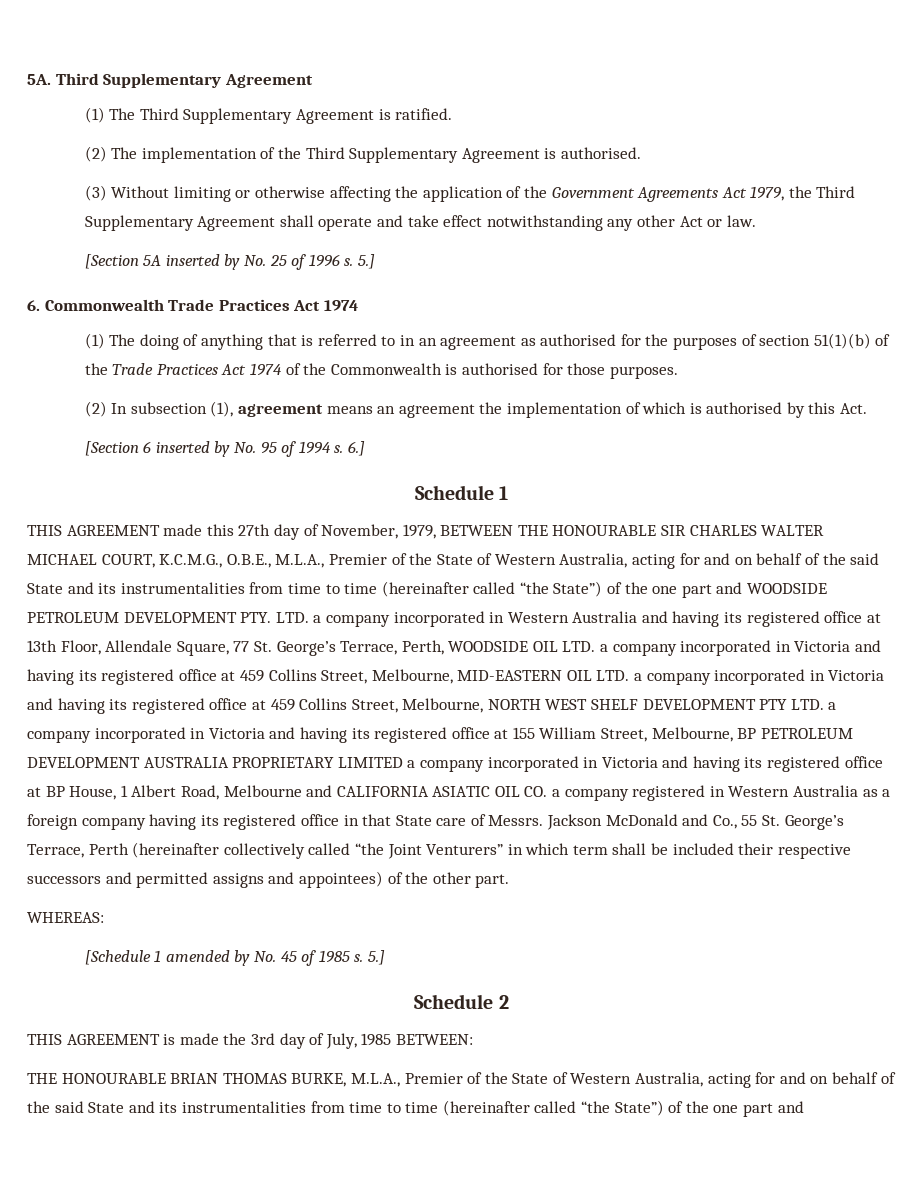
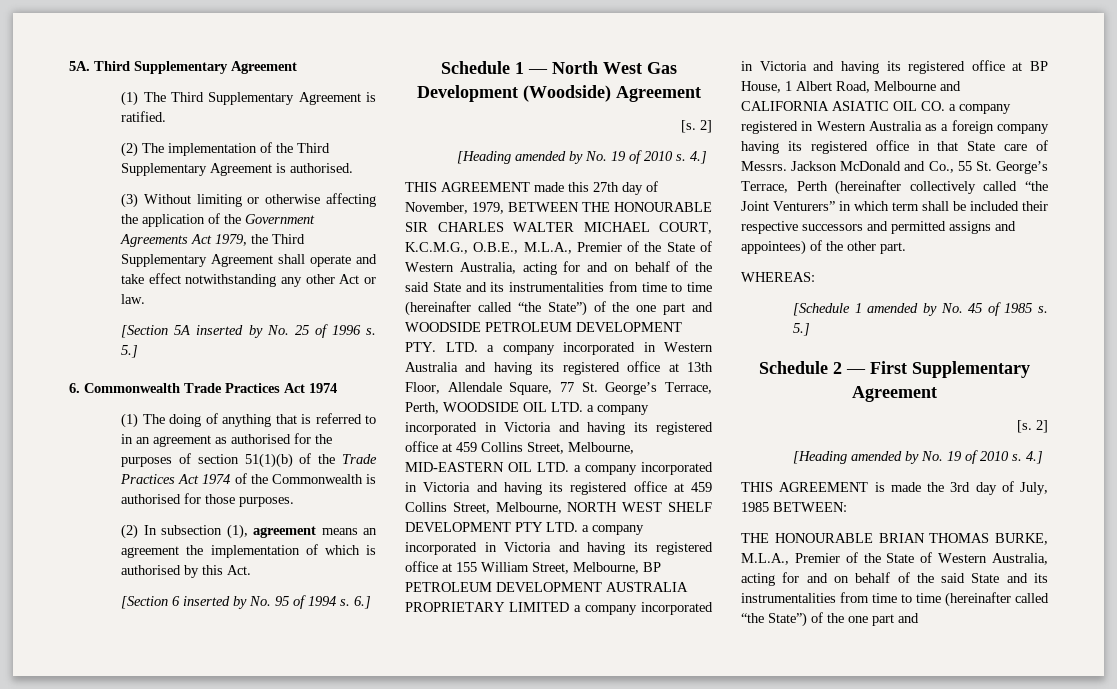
(509, 493) none -> [527,61,677,74] [416,85,701,102] [681,120,712,133] [457,150,708,164] — North West Gas Development (Woodside) Agreement // [s. 2] // [Heading amended by No. 19 of 2010 s. 4.]
(509, 1002) none -> [846,361,1030,378] [852,386,937,402] [1017,420,1048,433] [793,450,1044,464] — First Supplementary Agreement // [s. 2] // [Heading amended by No. 19 of 2010 s. 4.]

